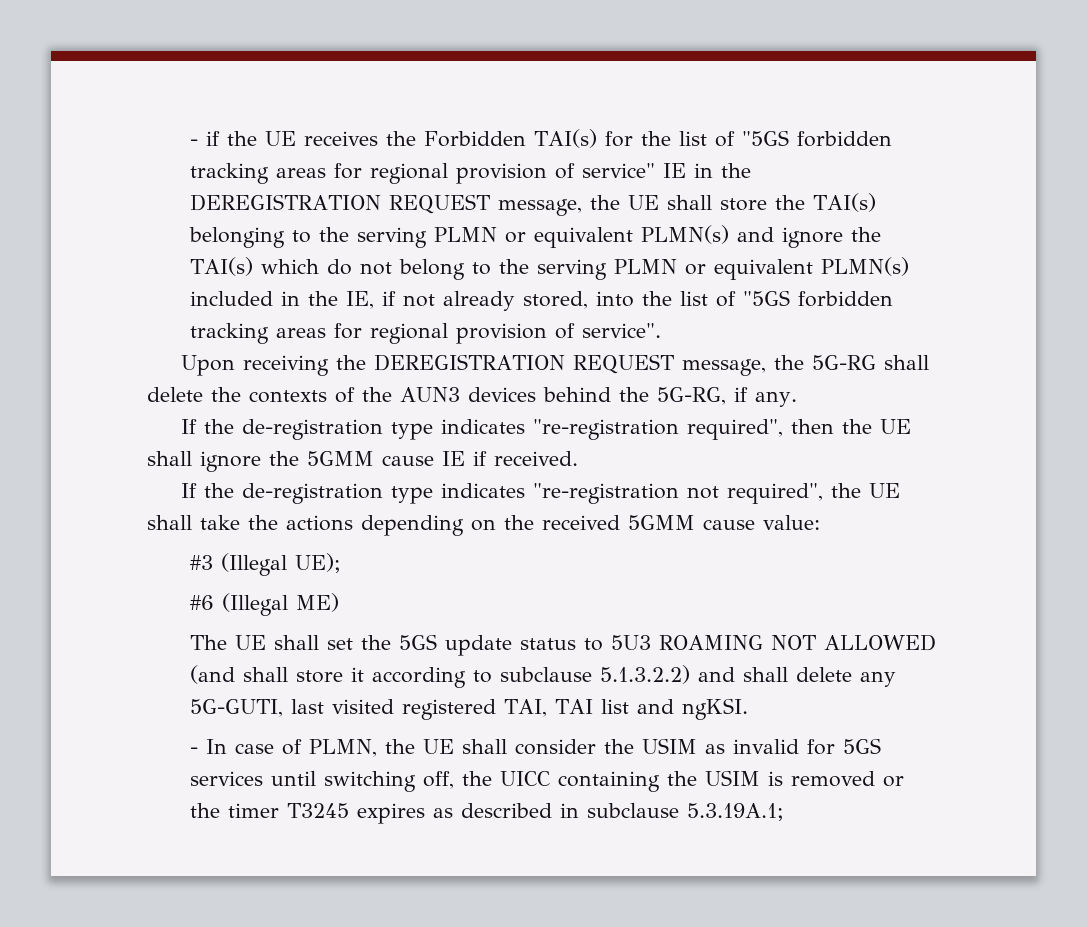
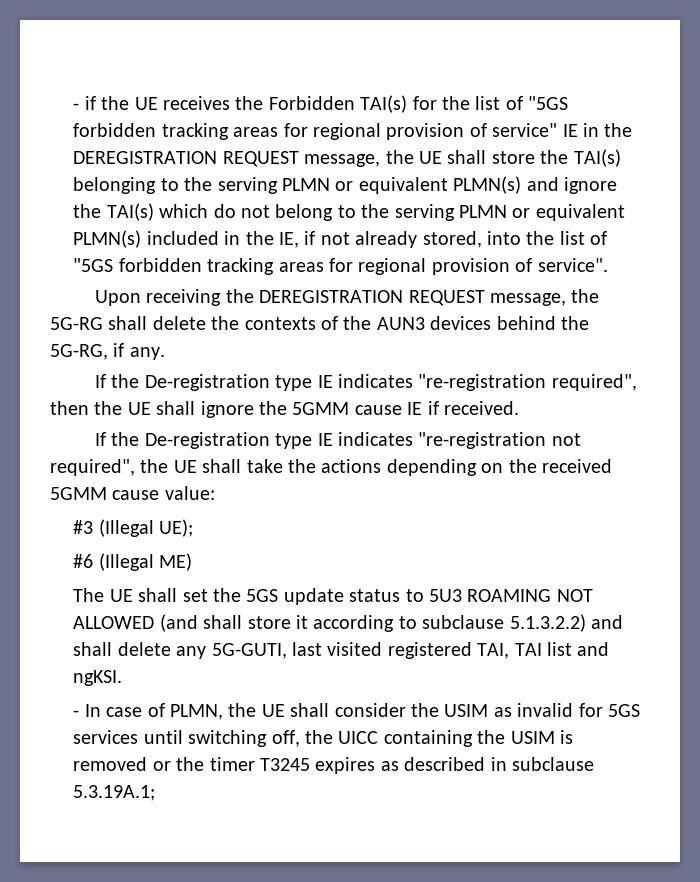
[241,419,433,440] de-registration type -> [144,374,333,391] De-registration type IE
[241,483,433,504] de-registration type -> [144,432,333,449] De-registration type IE

